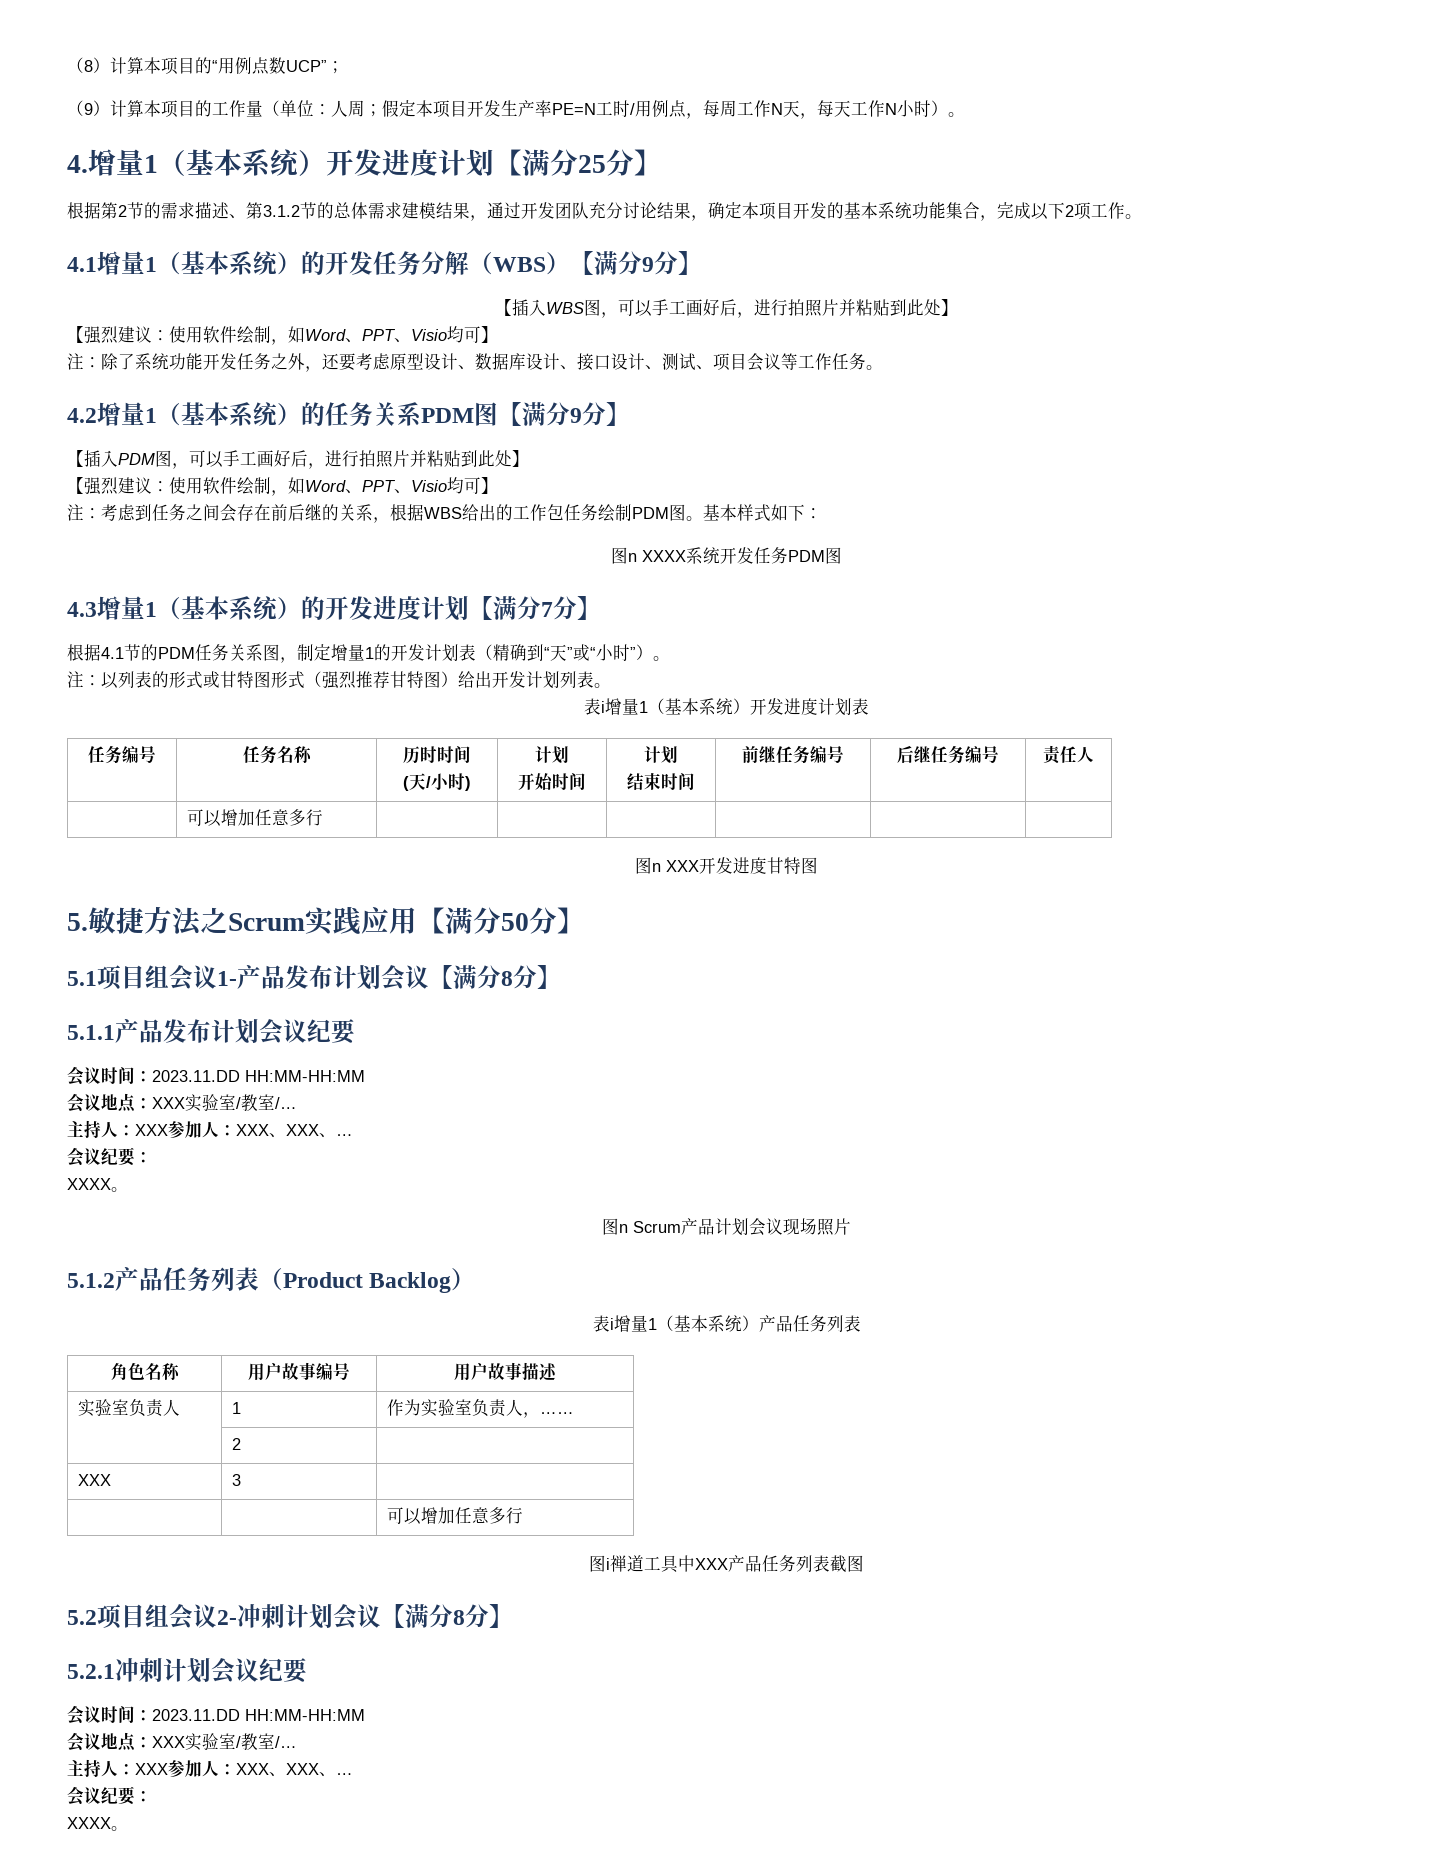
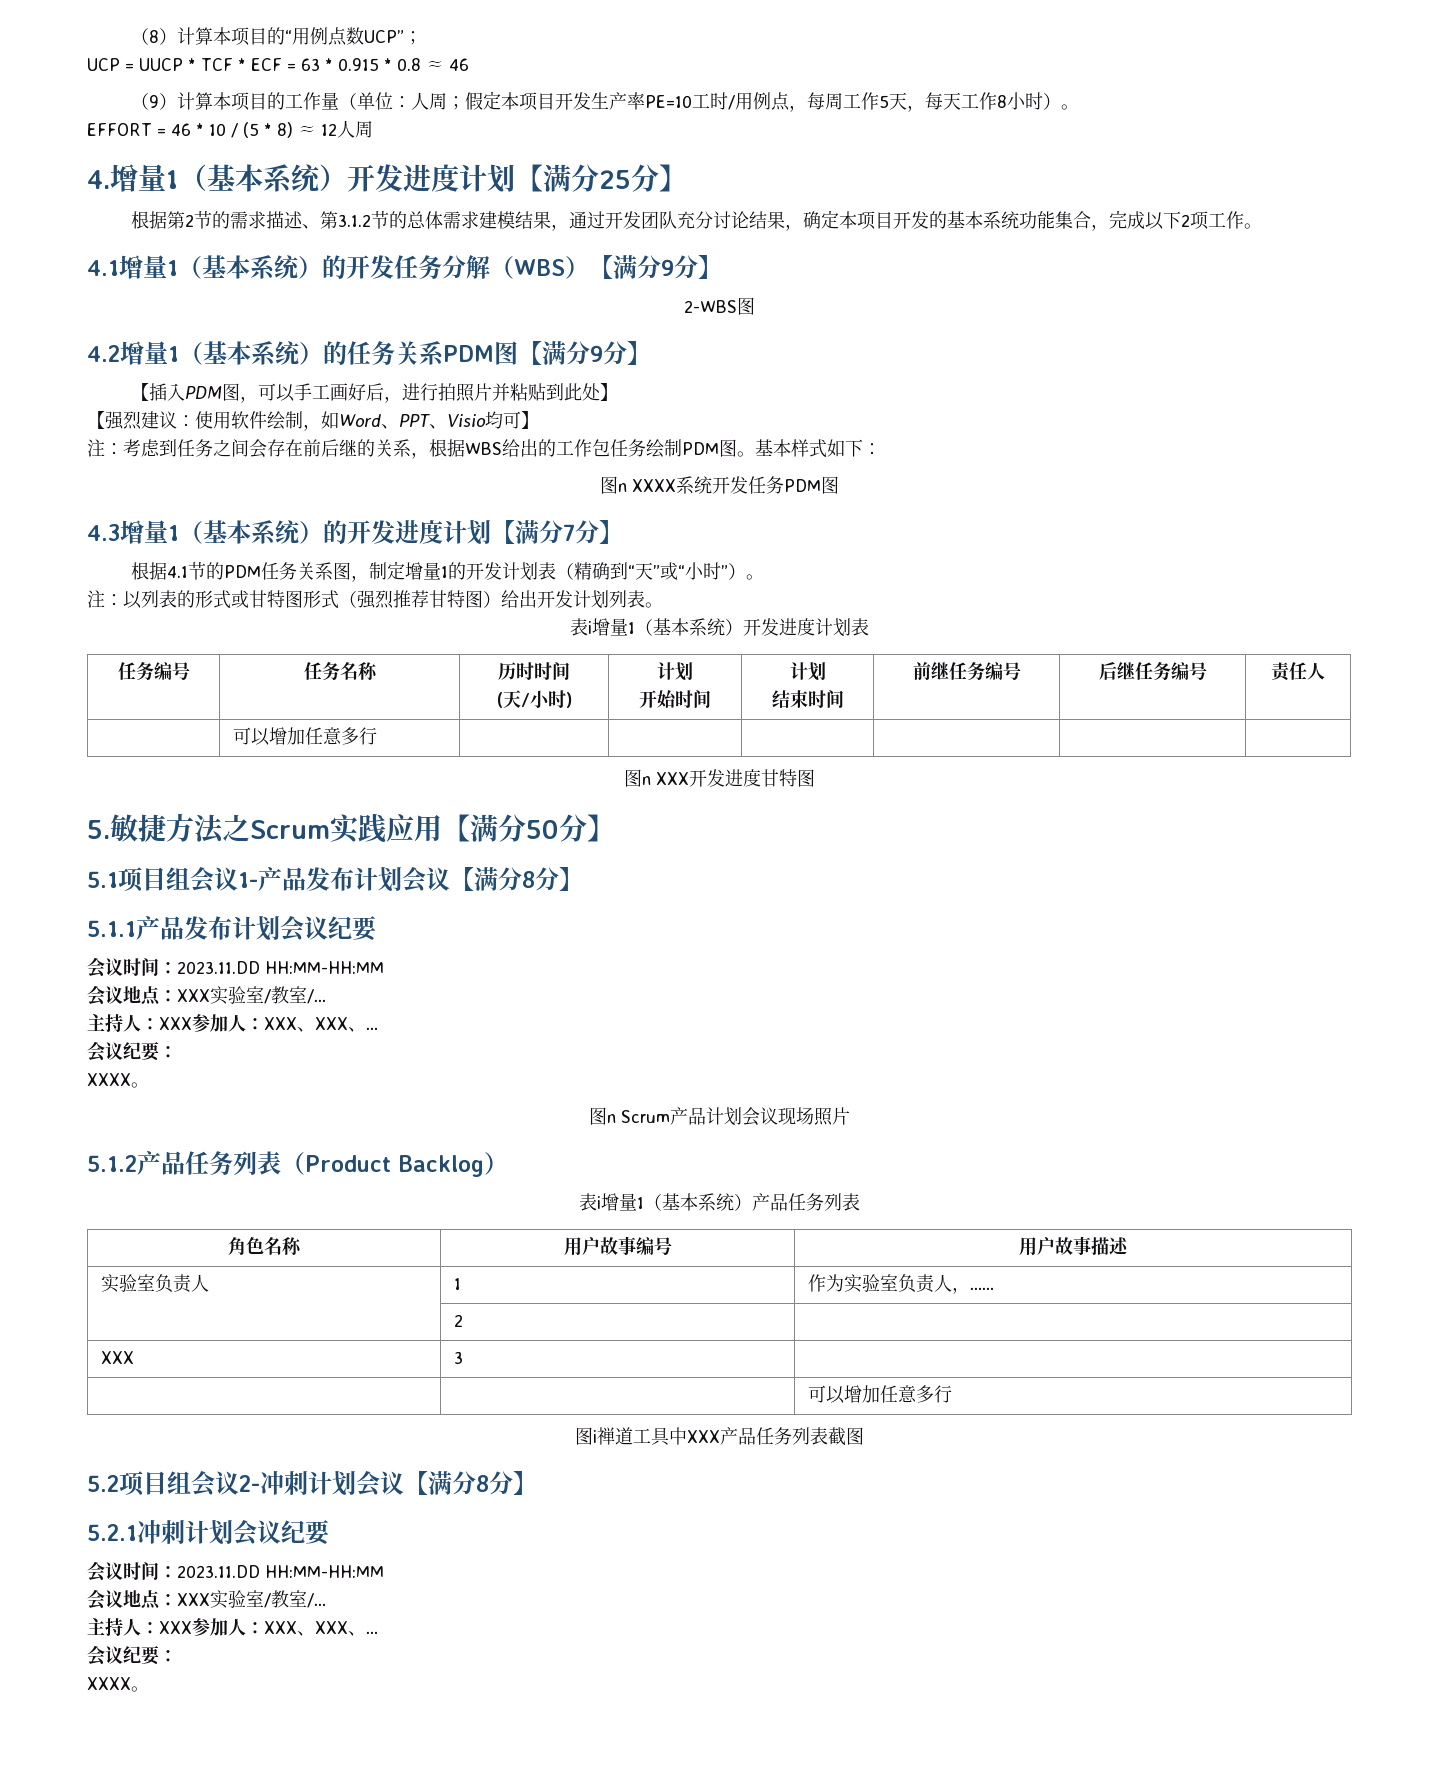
(344, 67) none -> [87,58,469,71] // UCP = UUCP * TCF * ECF = 63 * 0.915 * 0.8 ≈ 46
[552,103,596,115] PE=N -> [645,95,693,108] PE=10
[771,103,783,115] N -> [879,95,890,108] 5
[885,103,897,115] N -> [997,95,1008,108] 8
(965, 114) none -> [87,120,373,138] // EFFORT = 46 * 10 / (5 * 8) ≈ 12人周
[495,299,958,318] [67,326,498,345] [67,353,883,372] 【插入WBS图，可以手工画好后，进行拍照片并粘贴到此处】 // 【强烈建议：使用软件绘制，如Word、PPT、Visio均可】 // 注：除了系统功能开发任务之外，还要考虑原型设计、数据库设计、接口设计、测试、项目会议等工作任务。 -> [684,297,755,315] 2-WBS图

